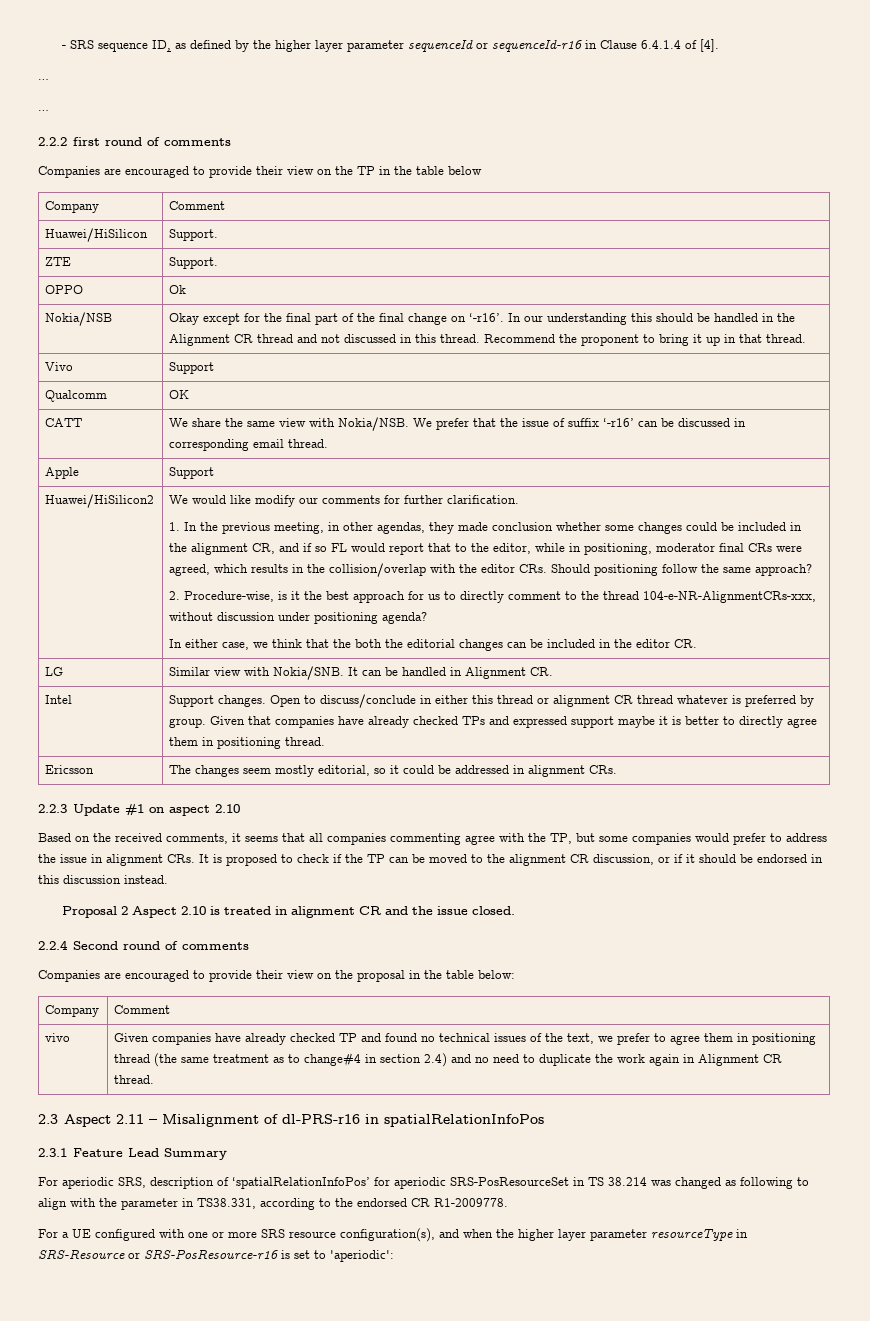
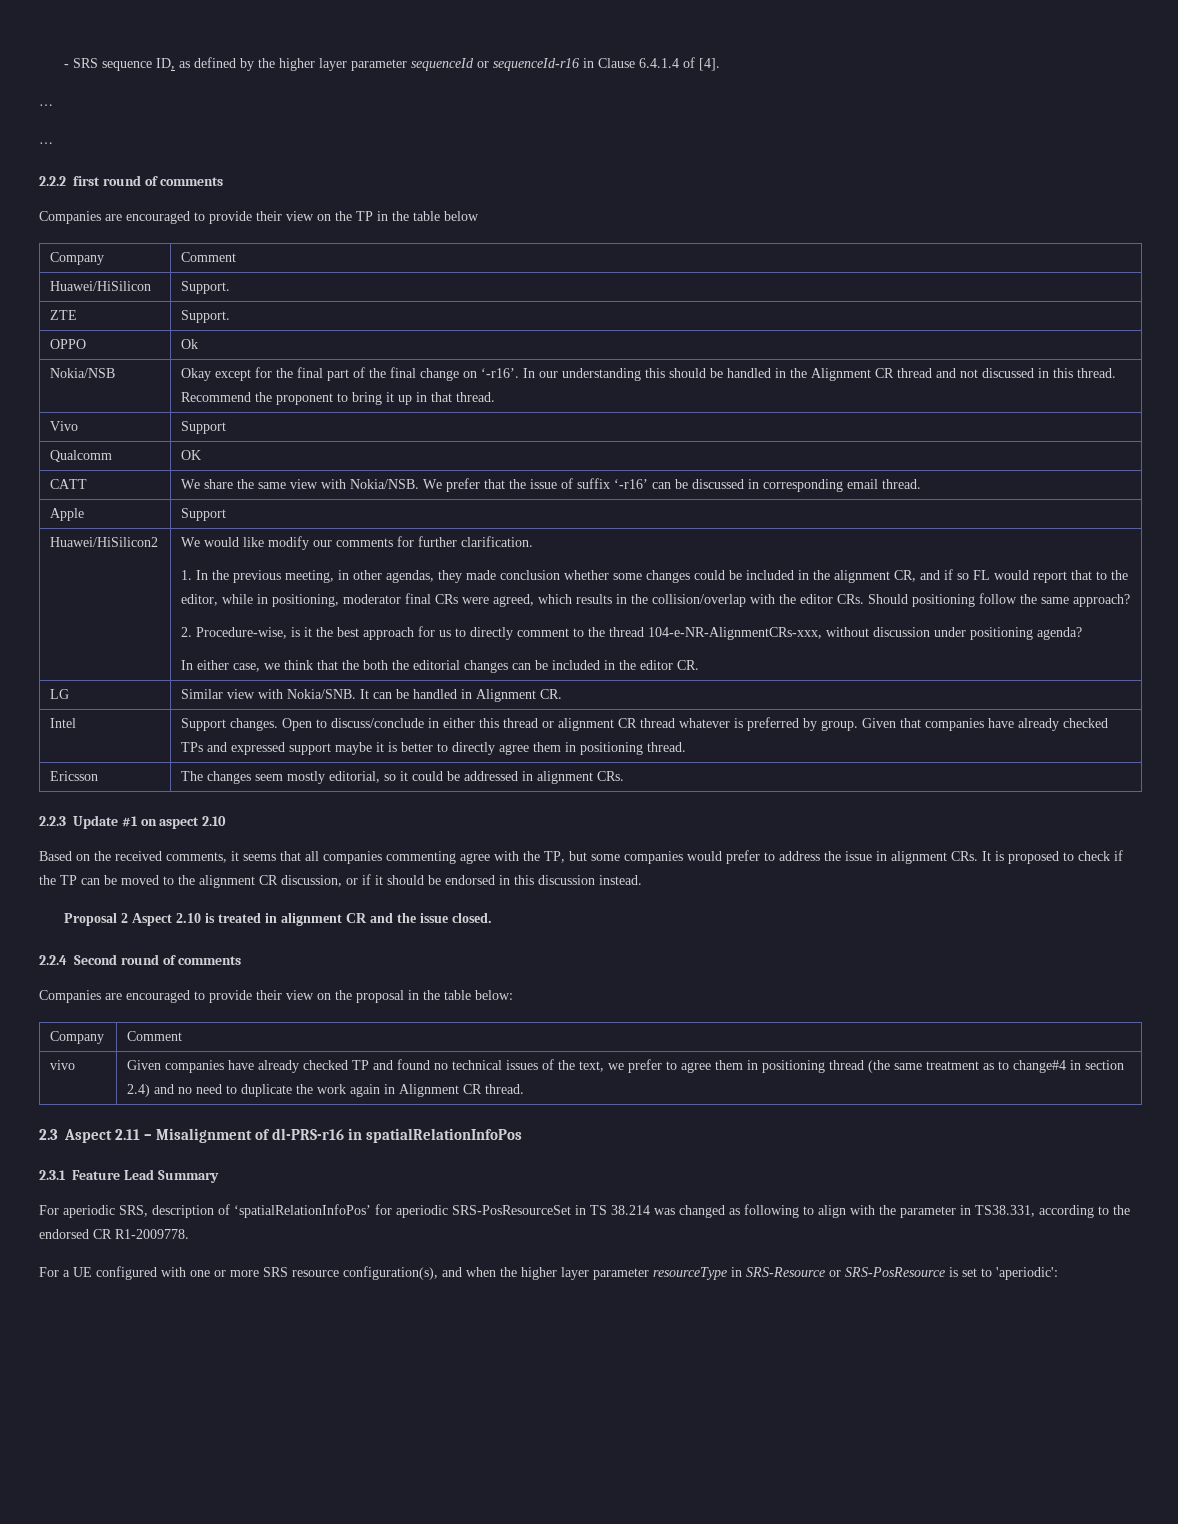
[144,1249,278,1259] SRS-PosResource-r16 -> [845,1267,945,1277] SRS-PosResource

